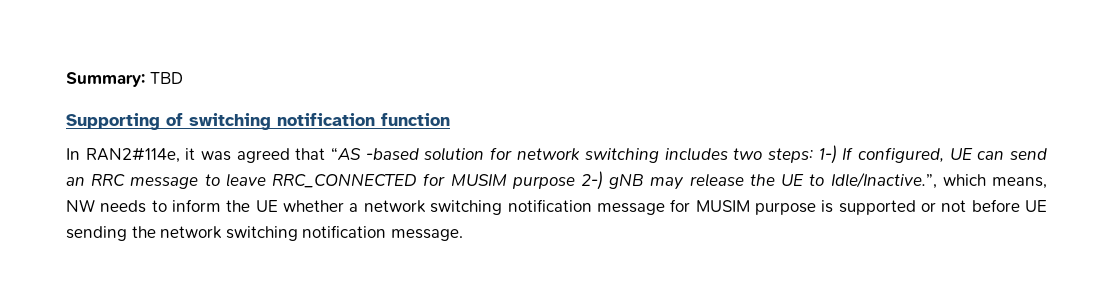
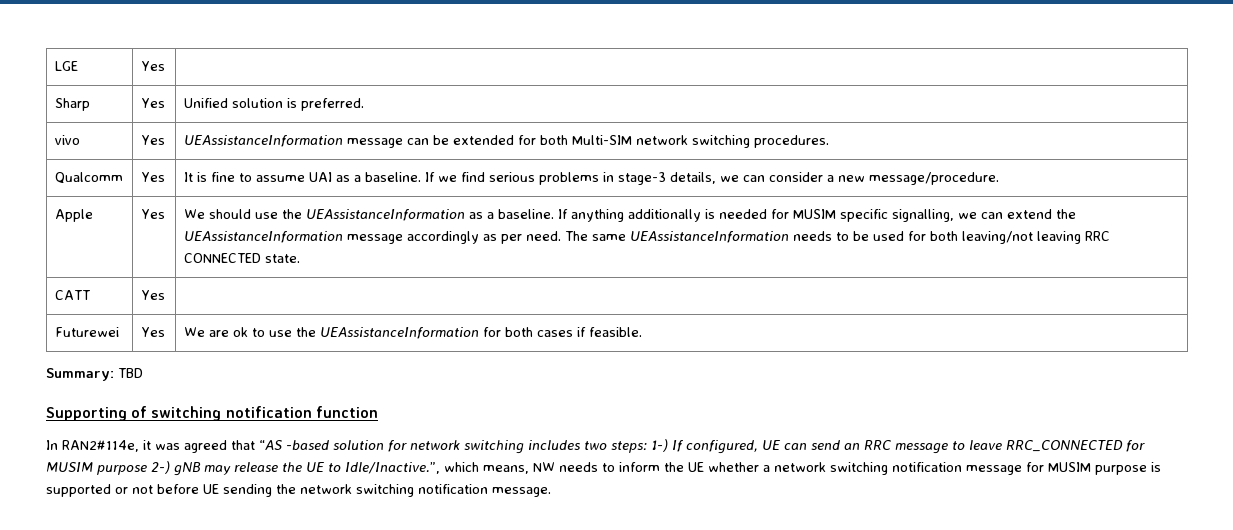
(66, 79) none -> [54,61,78,71] [140,61,165,71] [54,98,90,111] [140,98,165,108] [183,98,364,111] [54,135,80,145] [140,135,165,145] [183,135,829,148] [54,172,123,184] [140,172,165,182] [183,172,999,185] [54,209,93,222] [140,209,165,219] [183,209,1076,222] [183,231,1110,244] [183,253,300,263] [54,290,90,300] [140,290,165,300] [54,327,119,337] [140,327,165,337] [183,327,642,339] LGE | Yes | // Sharp | Yes | Unified solution is preferred. // vivo | Yes | UEAssistanceInformation message can be extended for both Multi-SIM network switching procedures. // Qualcomm | Yes | It is fine to assume UAI as a baseline. If we find serious problems in stage-3 details, we can consider a new message/procedure. // Apple | Yes | We should use the UEAssistanceInformation as a baseline. If anything additionally is needed for MUSIM specific signalling, we can extend the UEAssistanceInformation message accordingly as per need. The same UEAssistanceInformation needs to be used for both leaving/not leaving RRC CONNECTED state. // CATT | Yes | // Futurewei | Yes | We are ok to use the UEAssistanceInformation for both cases if feasible. //

